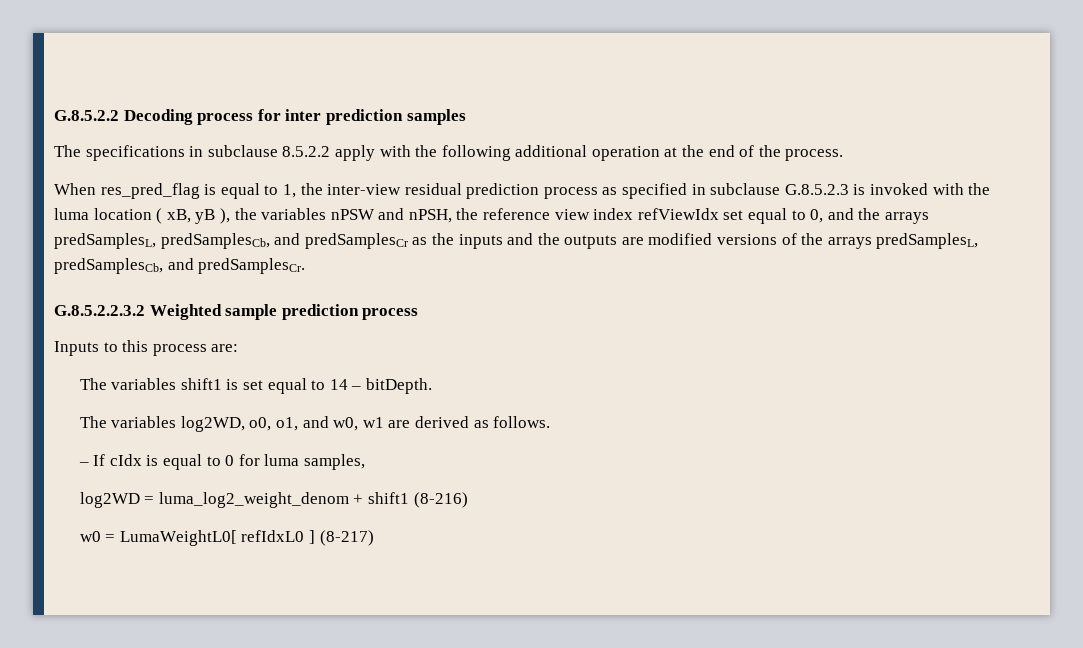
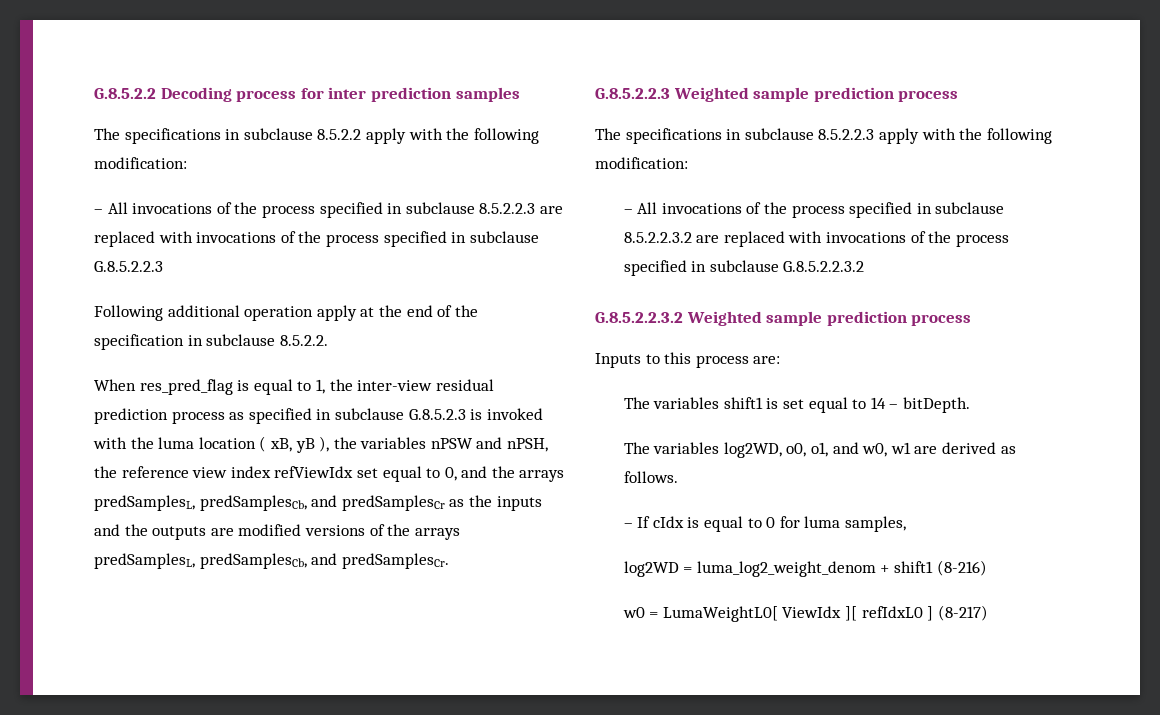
(511, 153) none -> [94,157,187,169] [94,202,563,218] [94,231,539,247] [94,261,163,272] [94,305,163,321] modification: // – All invocations of the process specified in subclause 8.5.2.2.3 are replaced with invocations of the process specified in subclause G.8.5.2.2.3 // Following
(660, 153) none -> [316,305,357,321] apply
[785,149,844,161] process. -> [94,334,328,350] specification in subclause 8.5.2.2.
(306, 266) none -> [595,87,959,102] [595,128,1052,144] [595,157,688,169] [623,202,1005,218] [623,231,1009,247] [623,260,865,276] // G.8.5.2.2.3 Weighted sample prediction process // The specifications in subclause 8.5.2.2.3 apply with the following modification: // – All invocations of the process specified in subclause 8.5.2.2.3.2 are replaced with invocations of the process specified in subclause G.8.5.2.2.3.2
(237, 538) none -> [782,606,857,621] ViewIdx ][

